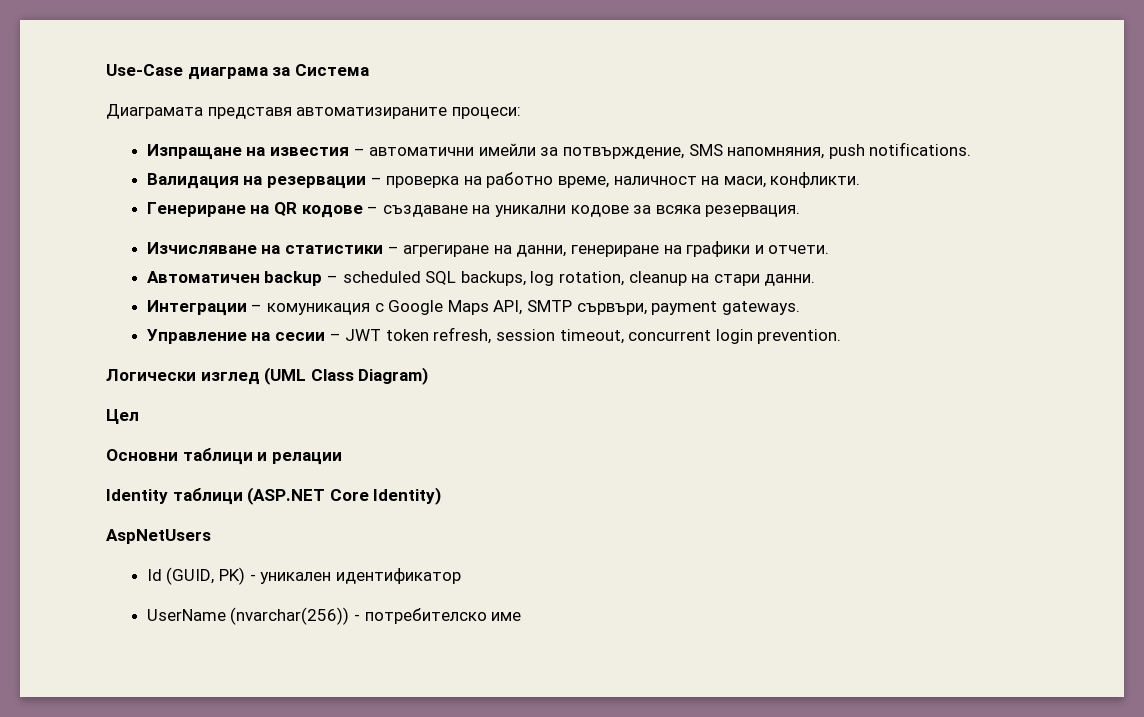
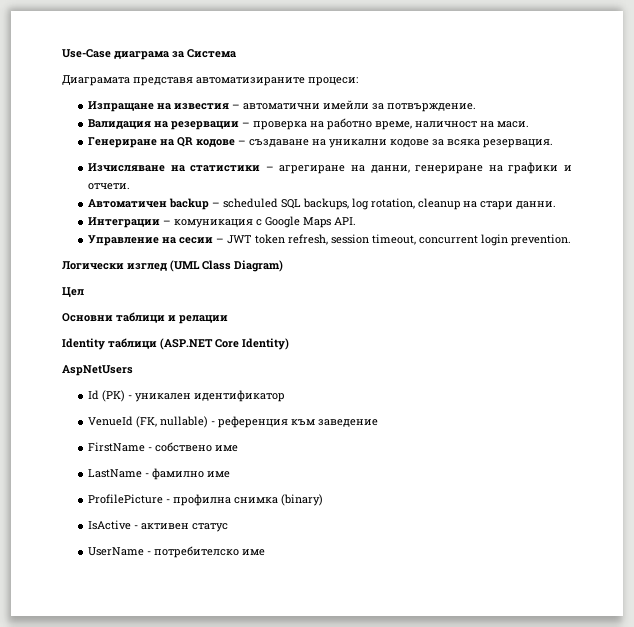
[562,142,972,159] потвърждение, SMS напомняния, push notifications. -> [387,103,477,112] потвърждение.
[723,172,861,188] маси, конфликти. -> [497,121,530,128] маси.
[493,300,800,315] API, SMTP сървъри, payment gateways. -> [334,217,357,225] API.
[166,567,246,585] (GUID, PK) -> [102,390,126,402] (PK)
(461, 576) none -> [88,416,379,428] [88,442,239,452] [88,468,231,480] [88,494,324,506] [88,520,229,532] // VenueId (FK, nullable) - референция към заведение // FirstName - собствено име // LastName - фамилно име // ProfilePicture - профилна снимка (binary) // IsActive - активен статус
[230,607,350,625] (nvarchar(256)) -> (145, 551) none

